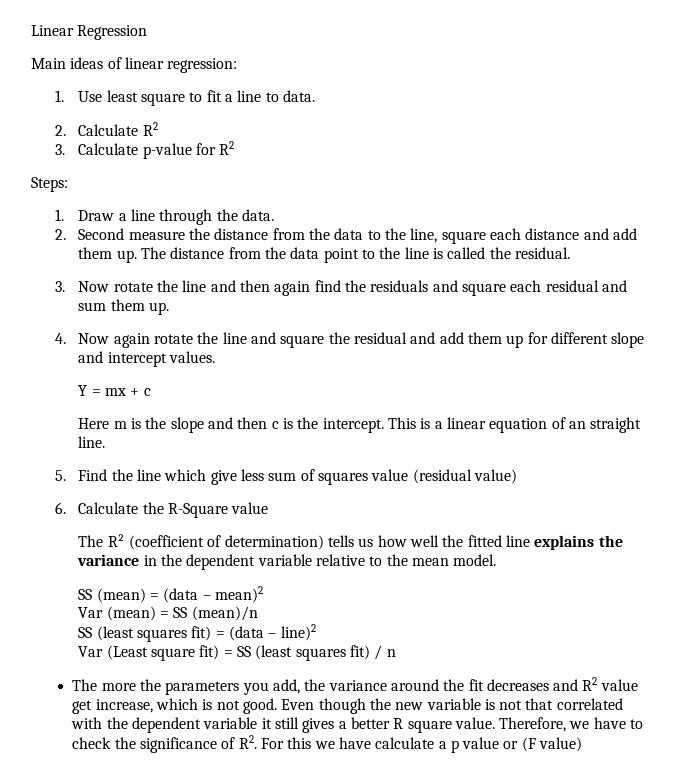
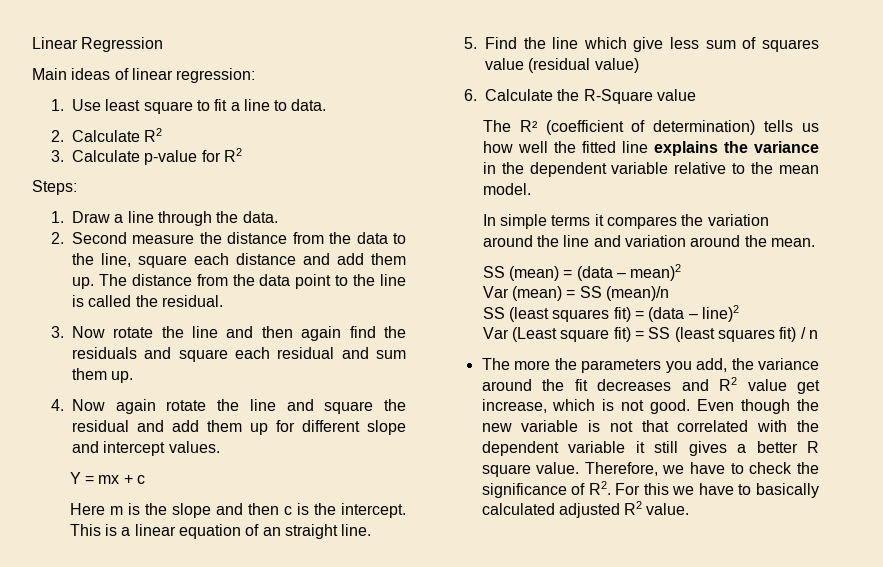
(497, 560) none -> [482,214,769,229] [482,235,816,247] // In simple terms it compares the variation around the line and variation around the mean.
[375,737,583,753] calculate a p value or (F value) -> [738,483,820,498] [481,501,690,518] to basically calculated adjusted R2 value.

